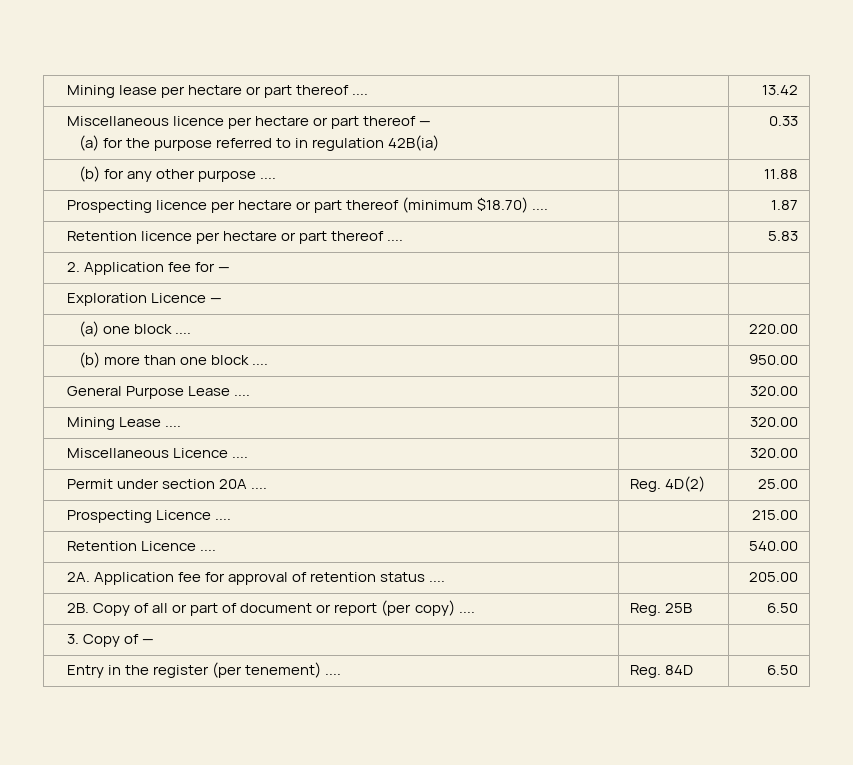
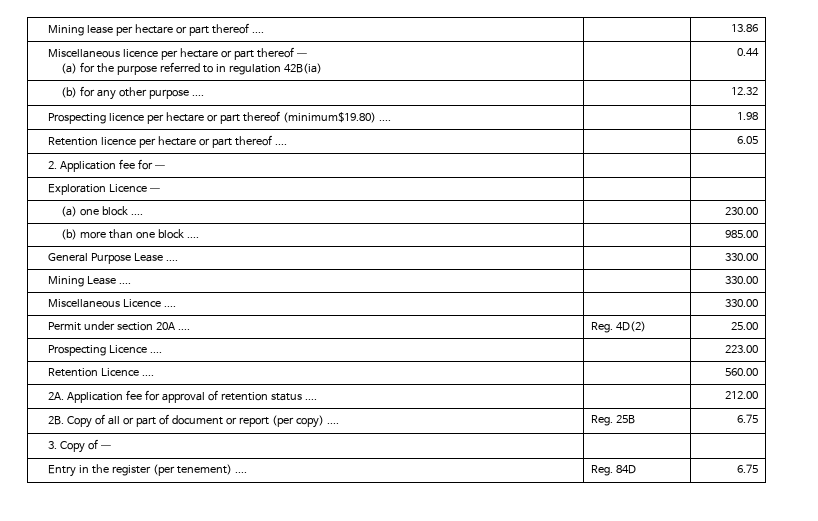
[761,85,798,95] 13.42 -> [730,24,758,32] 13.86
[768,116,798,126] 0.33 -> [736,48,759,56] 0.44
[763,169,798,179] 11.88 -> [730,87,758,95] 12.32
[402,197,549,213] [770,200,798,210] (minimum $18.70) .... | | 1.87 -> [283,112,392,123] [736,112,758,120] (minimum$19.80) .... | | 1.98
[767,231,798,241] 5.83 -> [736,136,758,144] 6.05
[748,324,798,334] 220.00 -> [724,207,758,215] 230.00
[748,354,798,365] 950.00 -> [724,230,758,238] 985.00
[749,386,798,396] 320.00 -> [724,253,758,261] 330.00
[749,417,798,427] 320.00 -> [724,276,758,284] 330.00
[749,448,798,458] 320.00 -> [724,299,758,307] 330.00
[751,510,798,520] 215.00 -> [724,345,758,353] 223.00
[748,541,798,551] 540.00 -> [724,368,758,376] 560.00
[748,572,798,582] 205.00 -> [724,391,758,399] 212.00
[766,603,798,613] 6.50 -> [736,414,758,423] 6.75
[766,665,798,675] 6.50 -> [736,464,758,473] 6.75

